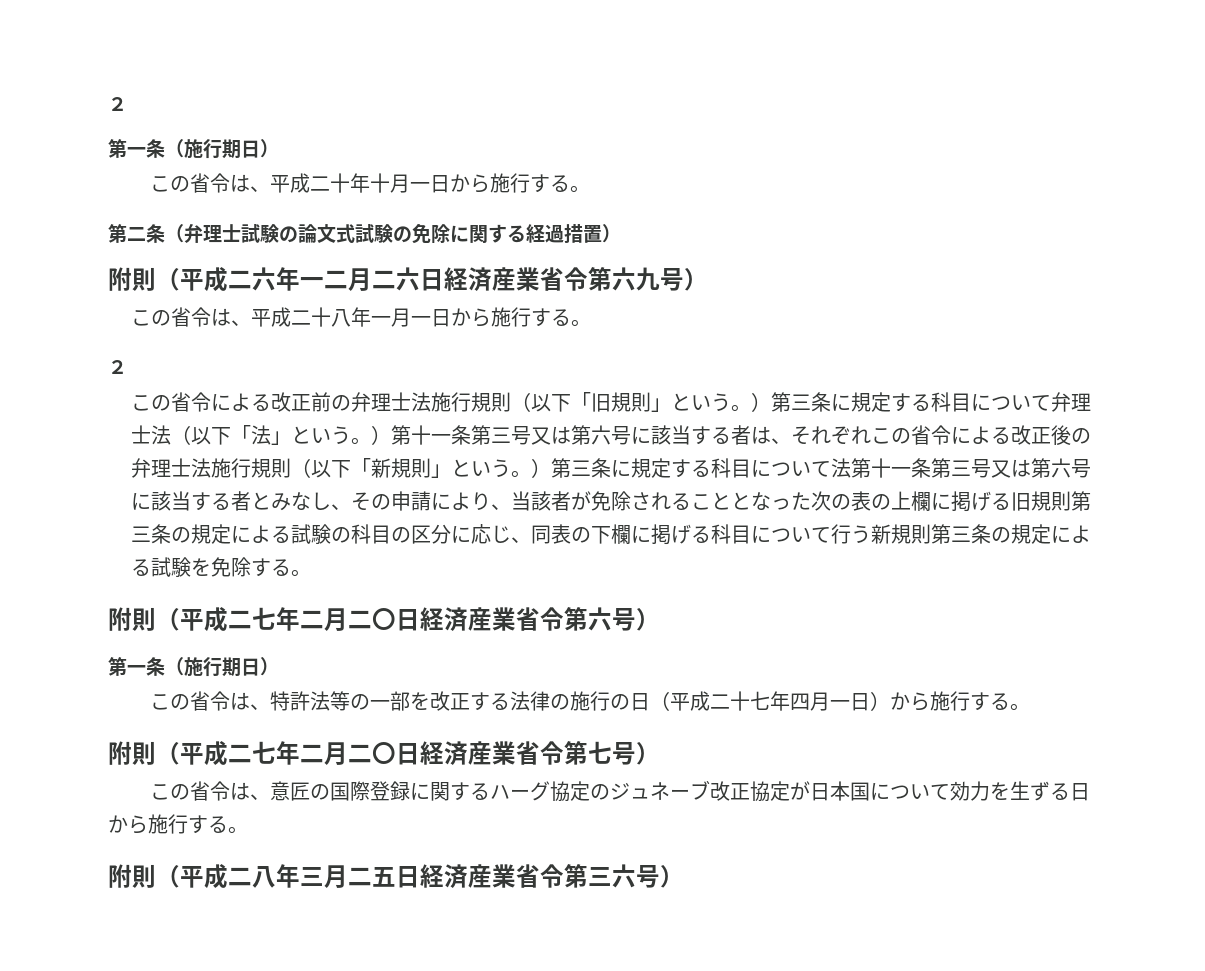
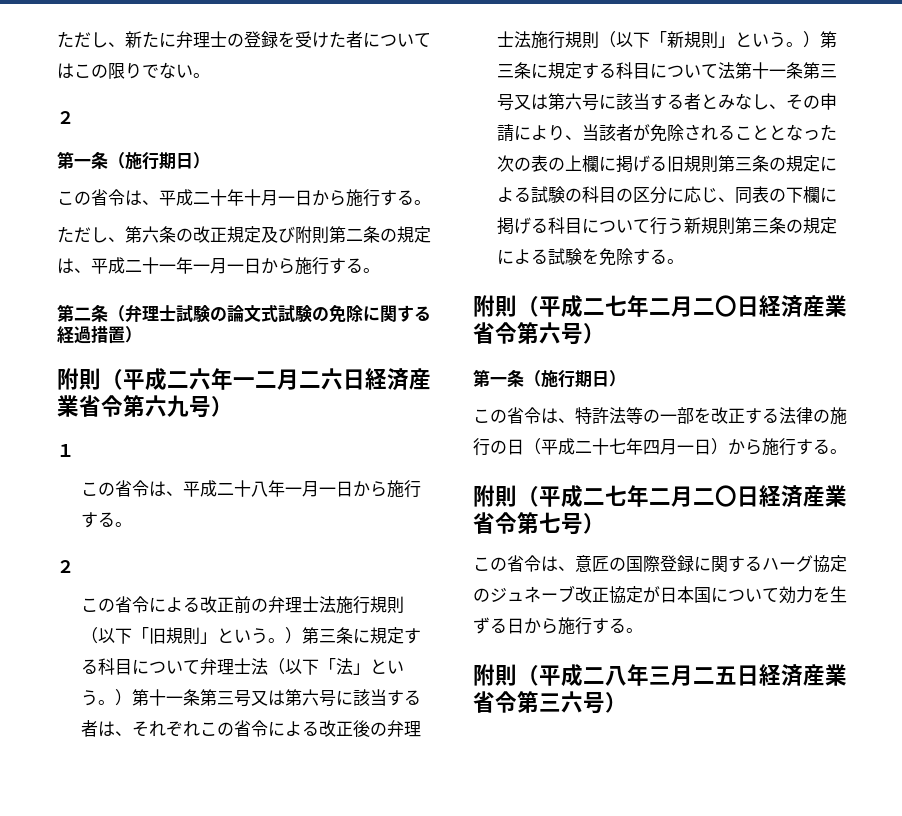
(108, 104) none -> [57,31,431,48] [57,62,210,79] ただし、新たに弁理士の登録を受けた者についてはこの限りでない。 //
(591, 189) none -> [57,226,431,244] [57,257,380,275] // ただし、第六条の改正規定及び附則第二条の規定は、平成二十一年一月一日から施行する。
(708, 279) none -> [57,444,74,457] // １

